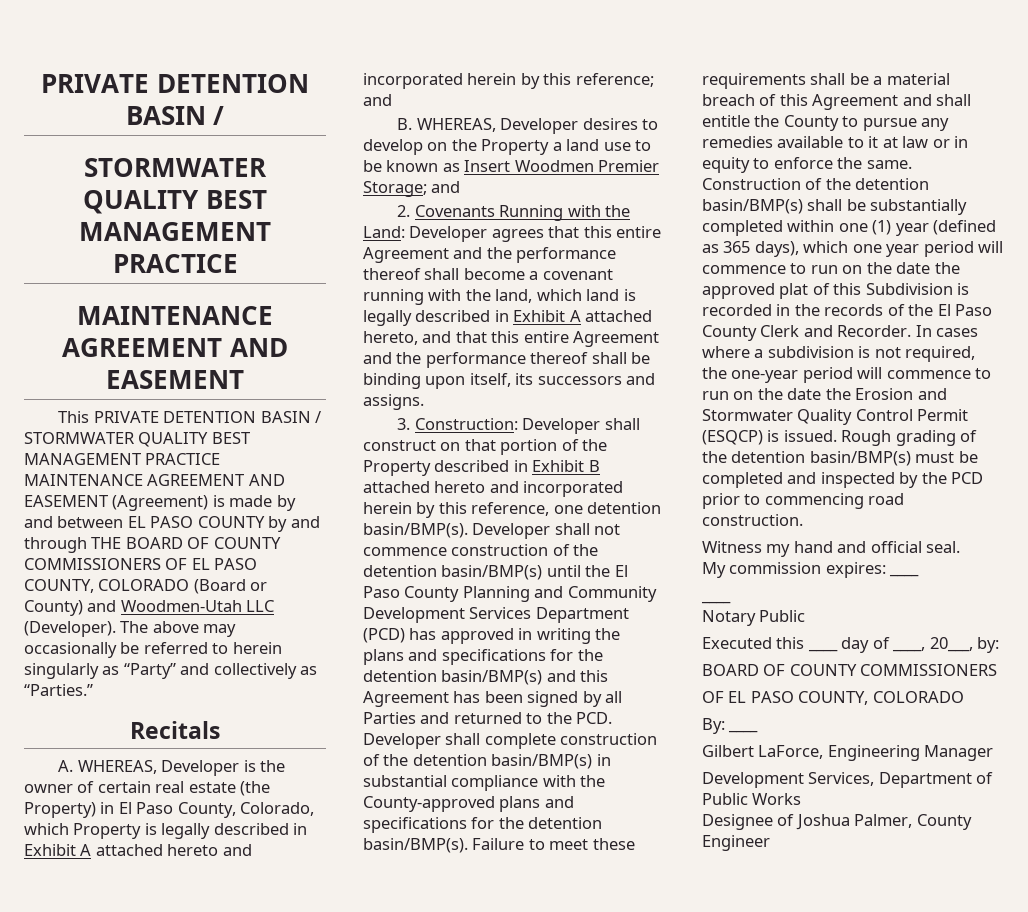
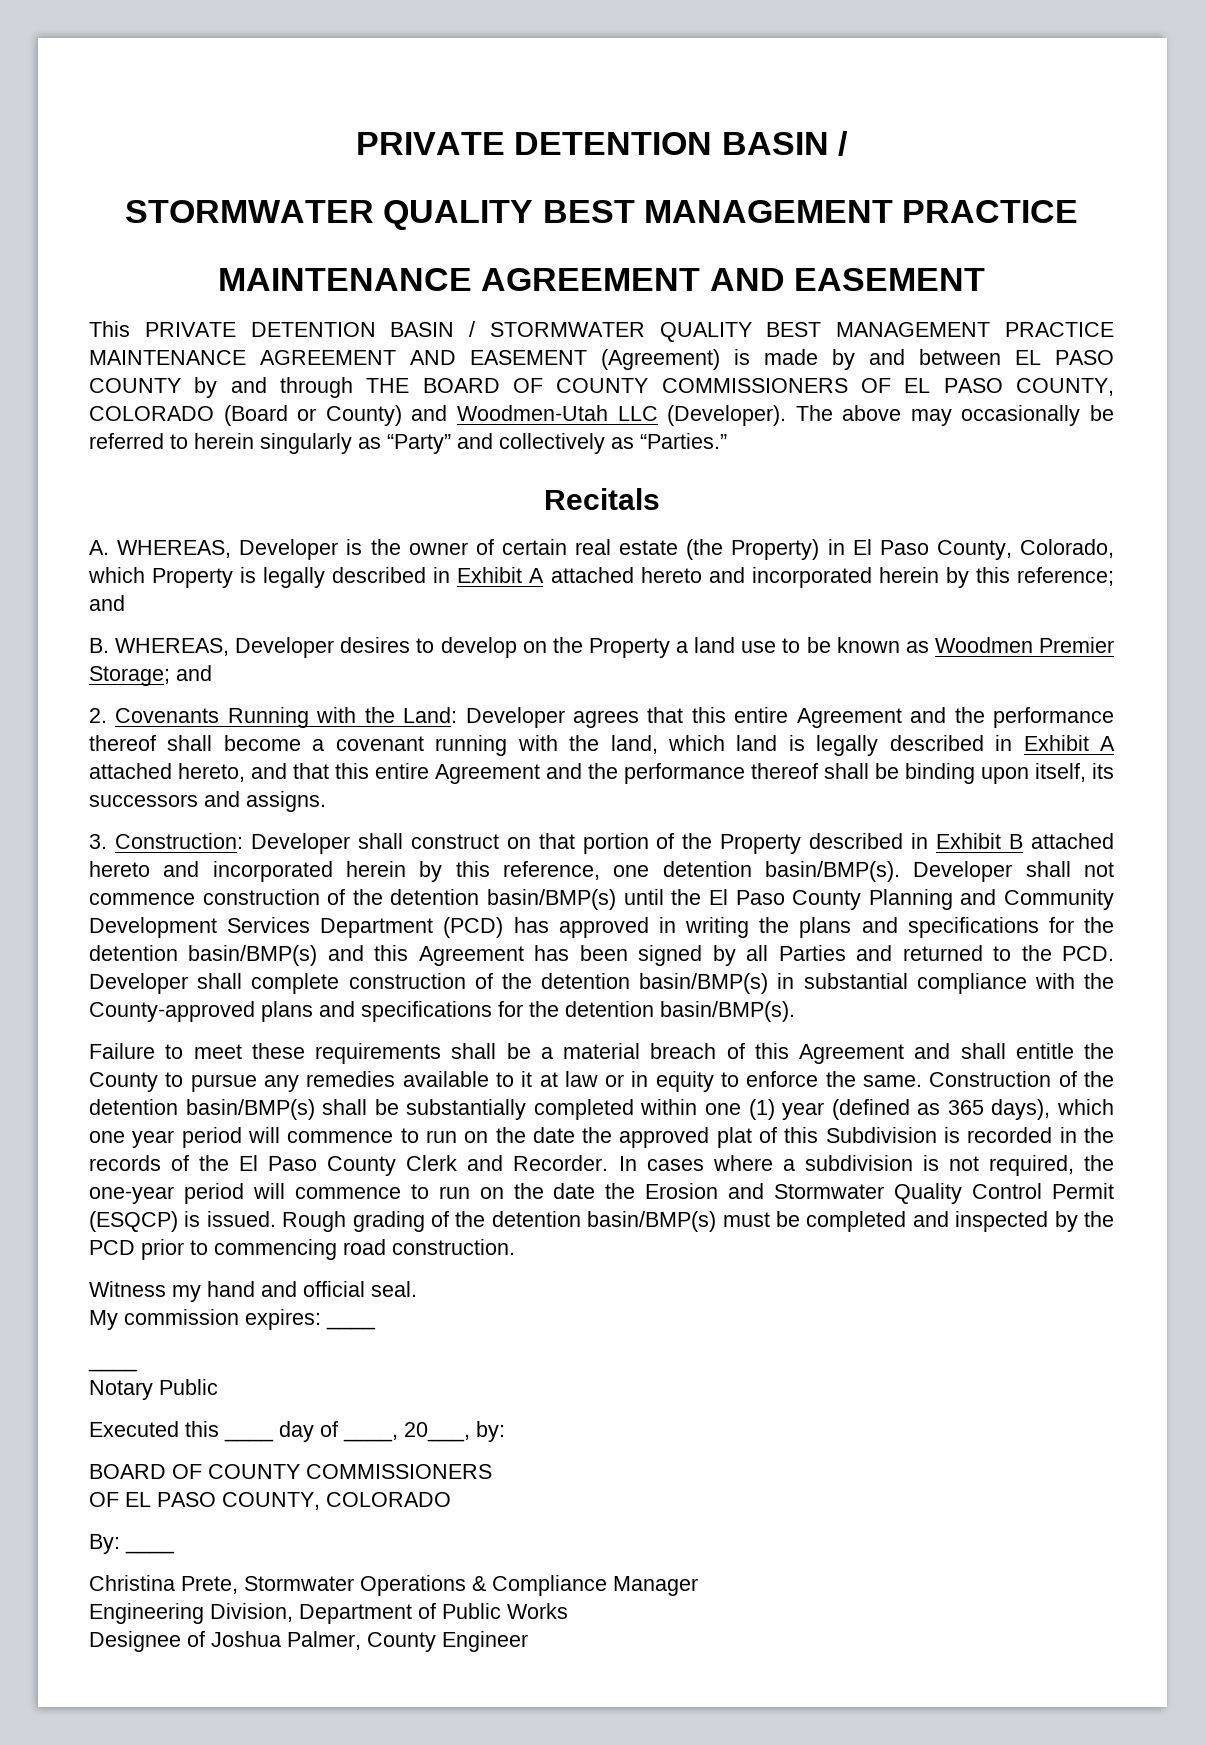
[464,160,511,172] Insert -> (929, 647) none
(468, 845) none -> (795, 1011) //
[702,745,920,761] Gilbert LaForce, Engineering -> [89,1575,607,1596] Christina Prete, Stormwater Operations & Compliance
[702,772,875,788] Development Services, -> [89,1603,293,1624] Engineering Division,

